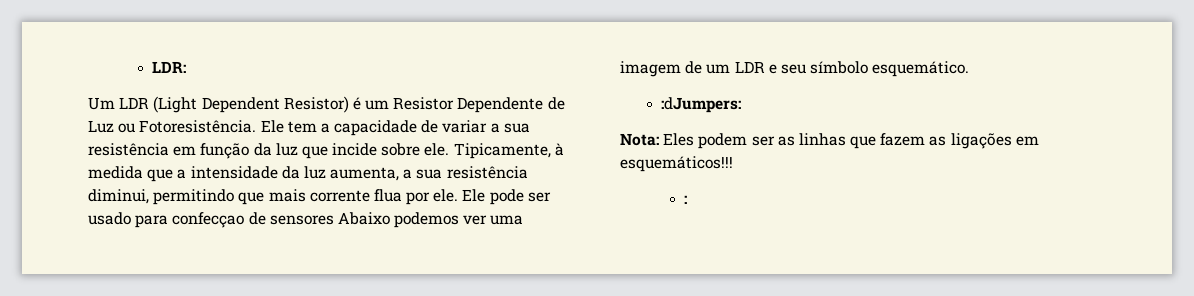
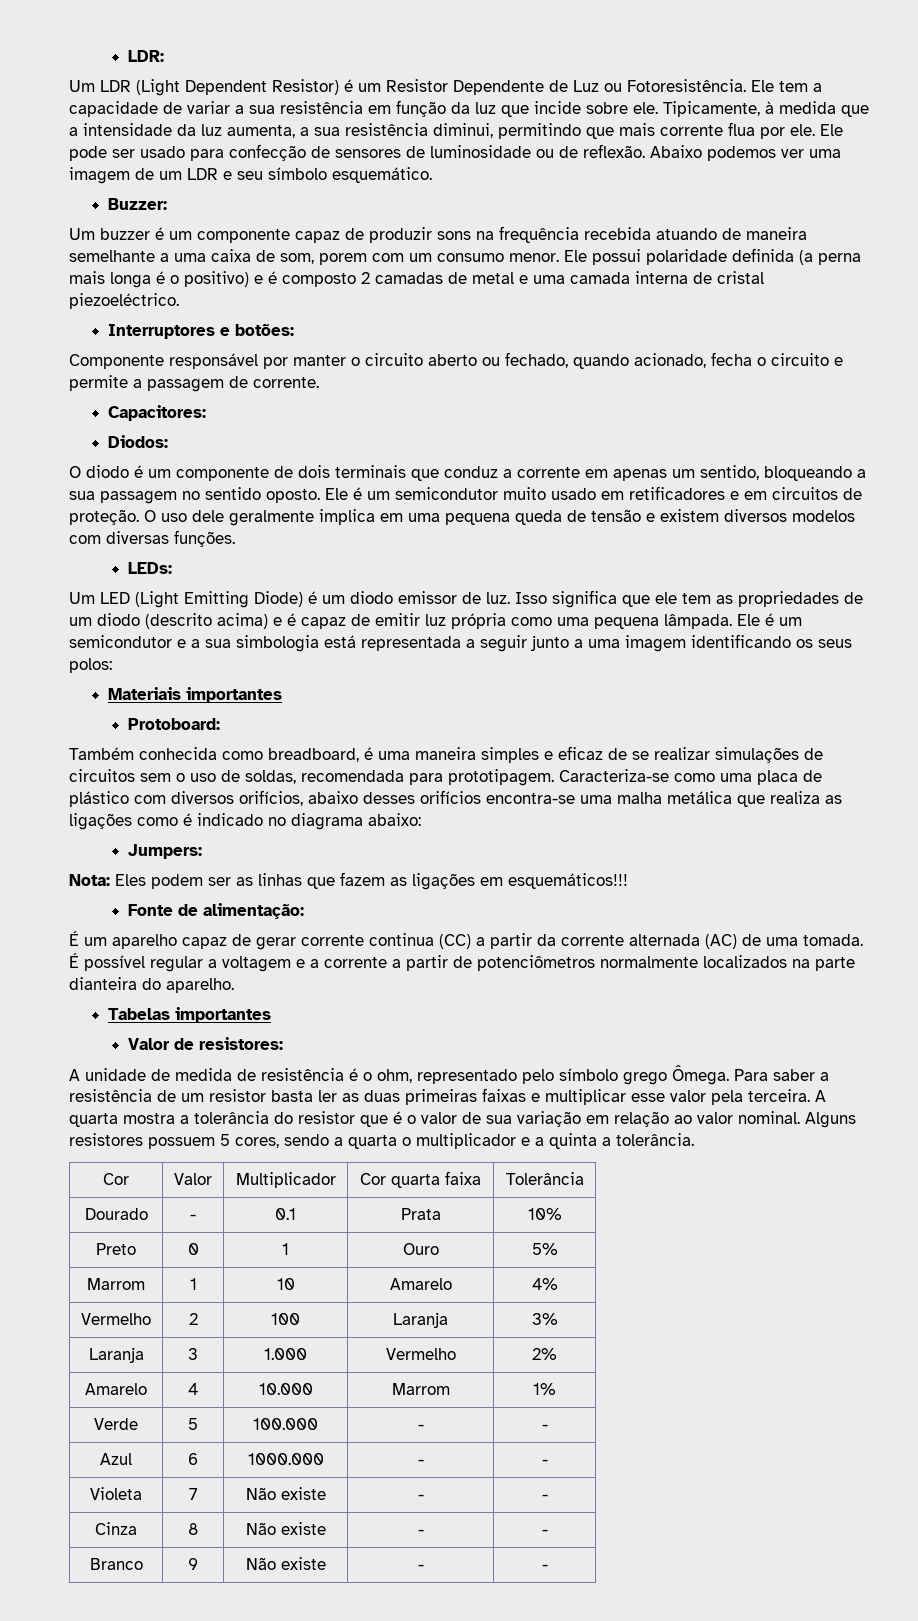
[172,212,245,228] confecçao -> [229,144,306,161] confecção
(334, 220) none -> [406,144,645,158] de luminosidade ou de reflexão.
[660,97,741,113] :dJumpers: -> [107,198,167,210] [69,226,807,243] [69,248,861,265] [69,271,764,288] [69,293,179,309] [107,323,294,339] [69,352,843,369] [69,375,319,392] [107,405,206,421] [107,435,168,448] [69,465,866,481] [69,486,862,504] [69,509,855,526] [69,530,235,547] [128,562,173,574] [69,590,863,608] [69,613,802,629] [69,634,852,652] [69,658,112,673] [107,687,282,703] [128,718,221,730] [69,746,823,763] [69,769,822,786] [69,790,842,807] [69,813,421,830] [128,844,203,859] Buzzer: // Um buzzer é um componente capaz de produzir sons na frequência recebida atuando de maneira semelhante a uma caixa de som, porem com um consumo menor. Ele possui polaridade definida (a perna mais longa é o positivo) e é composto 2 camadas de metal e uma camada interna de cristal piezoeléctrico. // Interruptores e botões: // Componente responsável por manter o circuito aberto ou fechado, quando acionado, fecha o circuito e permite a passagem de corrente. // Capacitores: // Diodos: // O diodo é um componente de dois terminais que conduz a corrente em apenas um sentido, bloqueando a sua passagem no sentido oposto. Ele é um semicondutor muito usado em retificadores e em circuitos de proteção. O uso dele geralmente implica em uma pequena queda de tensão e existem diversos modelos com diversas funções. // LEDs: // Um LED (Light Emitting Diode) é um diodo emissor de luz. Isso significa que ele tem as propriedades de um diodo (descrito acima) e é capaz de emitir luz própria como uma pequena lâmpada. Ele é um semicondutor e a sua simbologia está representada a seguir junto a uma imagem identificando os seus polos: // Materiais importantes // Protoboard: // Também conhecida como breadboard, é uma maneira simples e eficaz de se realizar simulações de circuitos sem o uso de soldas, recomendada para prototipagem. Caracteriza-se como uma placa de plástico com diversos orifícios, abaixo desses orifícios encontra-se uma malha metálica que realiza as ligações como é indicado no diagrama abaixo: // Jumpers:
[684,195,688,204] : -> [128,903,305,919] [69,931,863,950] [69,953,855,972] [69,977,234,993] [107,1007,271,1023] [128,1037,284,1050] [69,1065,829,1085] [69,1088,826,1105] [69,1111,856,1128] [69,1133,694,1149] [103,1173,129,1185] [174,1173,212,1185] [235,1172,336,1188] [360,1171,482,1188] [505,1172,584,1185] [84,1208,148,1220] [190,1214,196,1220] [275,1208,296,1220] [400,1208,441,1220] [527,1208,562,1220] [96,1243,136,1255] [187,1243,199,1255] [282,1243,289,1255] [402,1243,439,1255] [531,1243,558,1255] [87,1278,145,1290] [189,1278,197,1290] [276,1278,295,1290] [389,1278,452,1290] [531,1278,558,1290] [81,1313,151,1325] [188,1313,198,1325] [271,1313,300,1325] [393,1312,448,1328] [531,1313,558,1325] [88,1347,144,1363] [188,1348,198,1360] [264,1348,307,1360] [385,1348,456,1360] [532,1348,557,1360] [85,1383,147,1395] [188,1383,198,1395] [258,1383,313,1395] [391,1383,450,1395] [533,1383,556,1395] [94,1418,138,1430] [188,1418,198,1430] [253,1418,318,1430] [417,1424,424,1430] [541,1424,548,1430] [100,1453,132,1465] [188,1453,198,1465] [247,1453,324,1465] [417,1459,424,1465] [541,1459,548,1465] [90,1487,142,1500] [188,1488,198,1500] [245,1487,326,1500] [417,1494,424,1500] [541,1494,548,1500] [95,1522,137,1535] [188,1523,198,1535] [245,1522,326,1535] [417,1529,424,1535] [541,1529,548,1535] [89,1558,143,1570] [188,1558,198,1570] [245,1557,326,1570] [417,1564,424,1570] [541,1564,548,1570] Fonte de alimentação: // É um aparelho capaz de gerar corrente continua (CC) a partir da corrente alternada (AC) de uma tomada. É possível regular a voltagem e a corrente a partir de potenciômetros normalmente localizados na parte dianteira do aparelho. // Tabelas importantes // Valor de resistores: // A unidade de medida de resistência é o ohm, representado pelo símbolo grego Ômega. Para saber a resistência de um resistor basta ler as duas primeiras faixas e multiplicar esse valor pela terceira. A quarta mostra a tolerância do resistor que é o valor de sua variação em relação ao valor nominal. Alguns resistores possuem 5 cores, sendo a quarta o multiplicador e a quinta a tolerância. // Cor | Valor | Multiplicador | Cor quarta faixa | Tolerância // Dourado | - | 0.1 | Prata | 10% // Preto | 0 | 1 | Ouro | 5% // Marrom | 1 | 10 | Amarelo | 4% // Vermelho | 2 | 100 | Laranja | 3% // Laranja | 3 | 1.000 | Vermelho | 2% // Amarelo | 4 | 10.000 | Marrom | 1% // Verde | 5 | 100.000 | - | - // Azul | 6 | 1000.000 | - | - // Violeta | 7 | Não existe | - | - // Cinza | 8 | Não existe | - | - // Branco | 9 | Não existe | - | -

